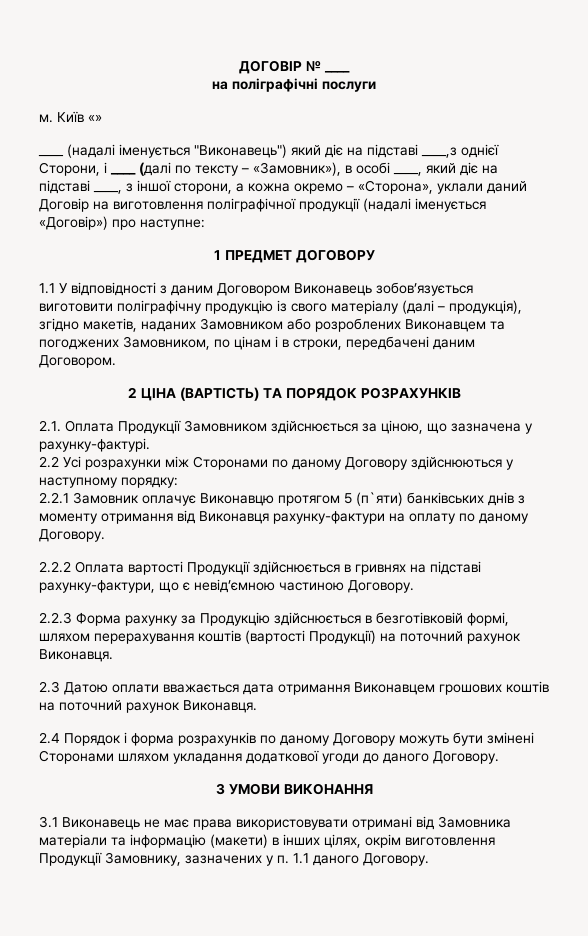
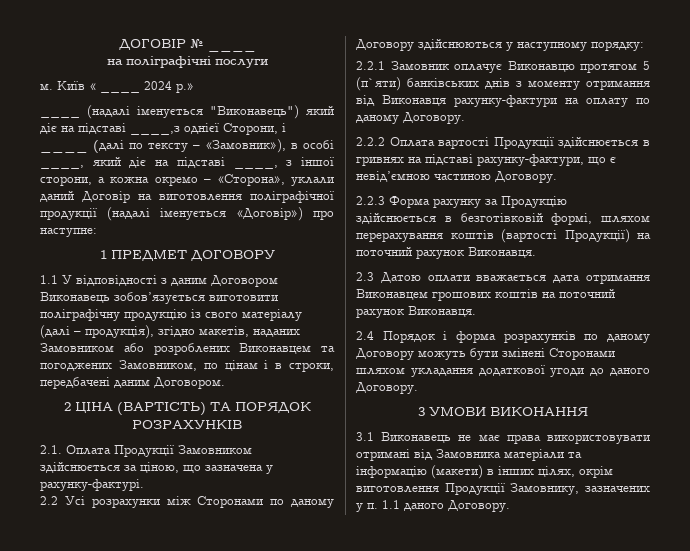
[88,115,102,122] «» -> [89,83,96,90] [100,90,140,93] [144,81,194,93] « ____ 2024 р.»

